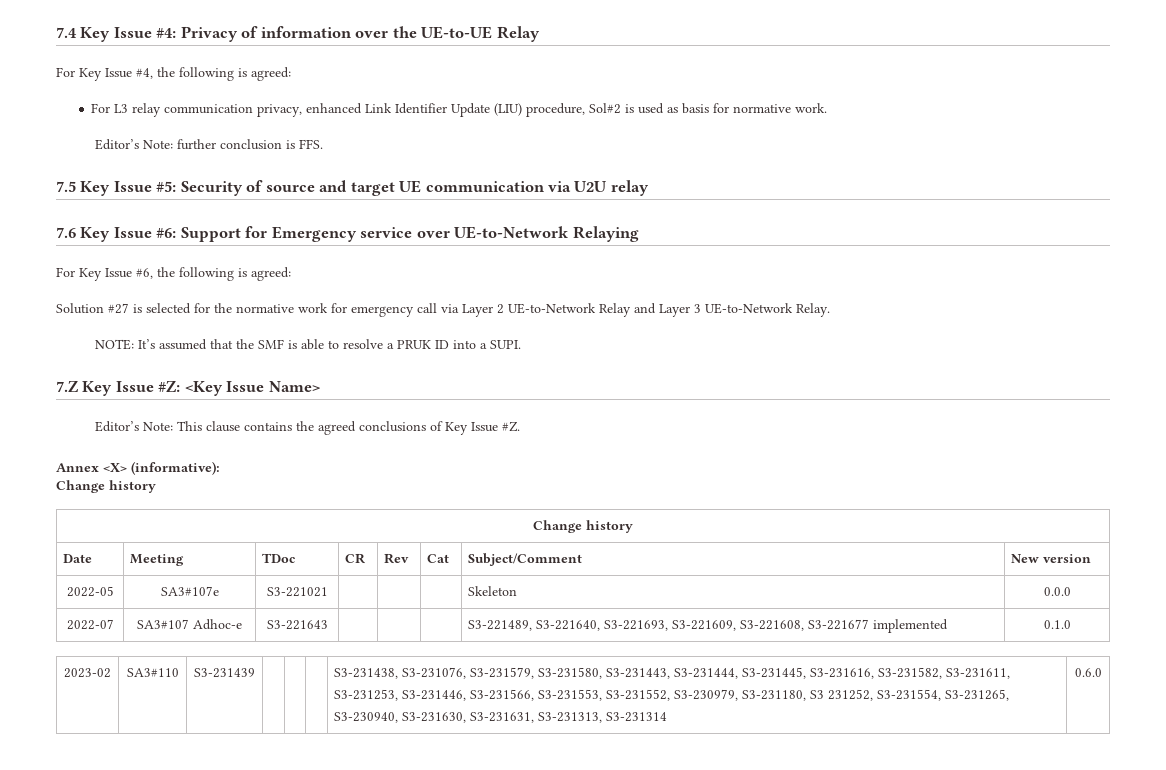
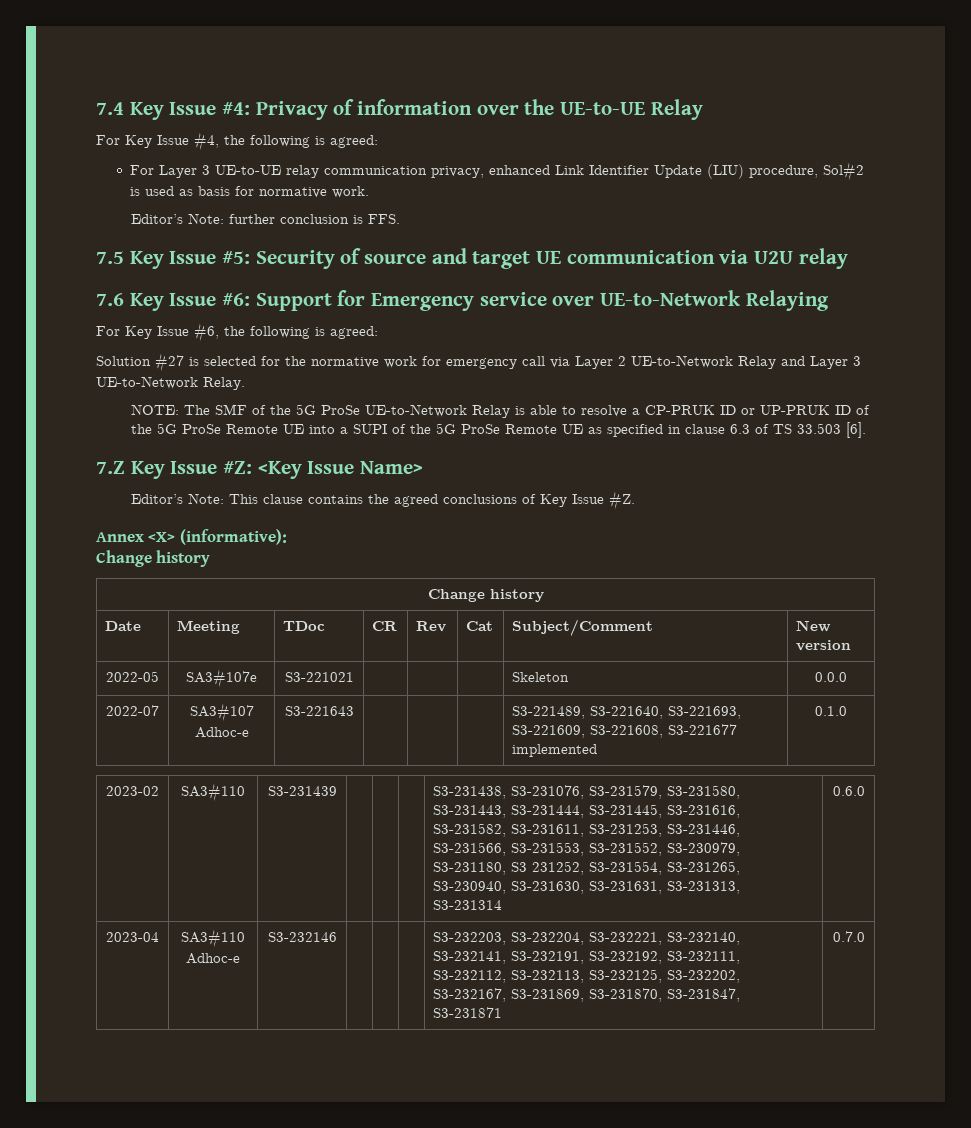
[114,104,129,113] L3 -> [159,165,282,178] Layer 3 UE-to-UE
[138,339,285,350] It’s assumed that the SMF -> [184,404,511,418] The SMF of the 5G ProSe UE-to-Network Relay
[397,340,522,349] PRUK ID into a SUPI. -> [645,405,871,415] [131,422,867,438] CP-PRUK ID or UP-PRUK ID of the 5G ProSe Remote UE into a SUPI of the 5G ProSe Remote UE as specified in clause 6.3 of TS 33.503 [6].
(1102, 672) none -> [106,932,159,942] [181,929,245,948] [186,953,240,964] [267,932,337,942] [433,932,741,945] [433,951,741,964] [433,969,741,983] [433,988,741,1002] [433,1007,503,1018] [832,931,865,942] // 2023-04 | SA3#110 Adhoc-e | S3-232146 | | | | S3-232203, S3-232204, S3-232221, S3-232140, S3-232141, S3-232191, S3-232192, S3-232111, S3-232112, S3-232113, S3-232125, S3-232202, S3-232167, S3-231869, S3-231870, S3-231847, S3-231871 | 0.7.0

